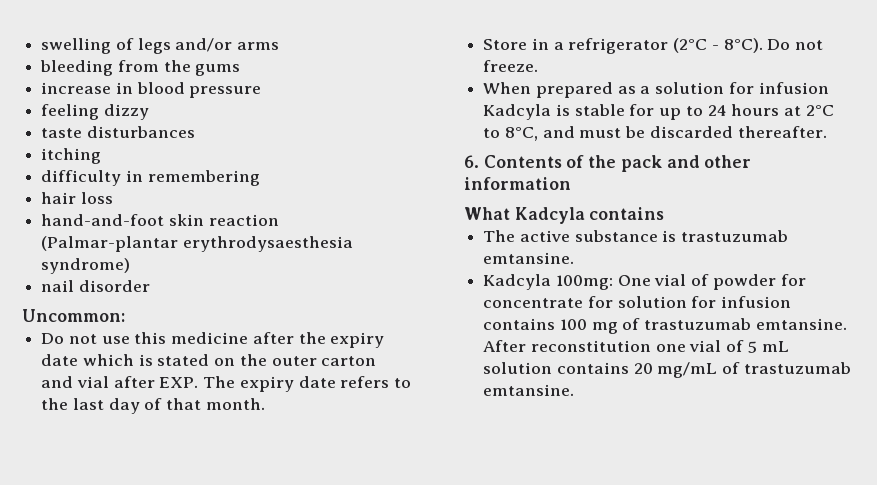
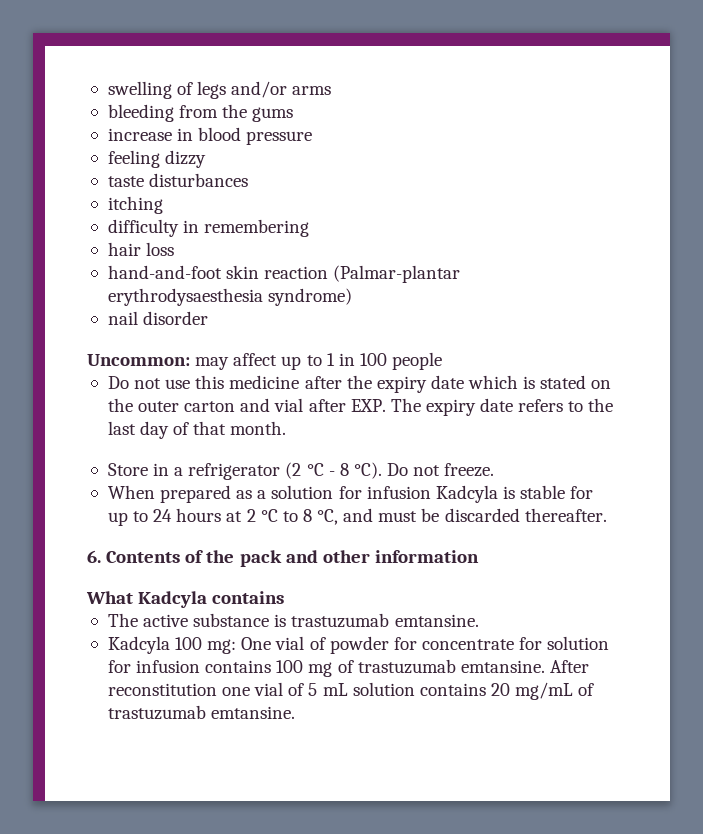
(125, 315) none -> [195,352,443,370] may affect up to 1 in 100 people
[673,38,763,53] (2°C - 8°C). -> [285,462,382,479] (2 °C - 8 °C).
[805,105,834,116] [483,127,538,141] 2°C to 8°C, -> [246,509,339,525] 2 °C to 8 °C,
[555,275,613,290] 100mg: -> [175,637,237,654] 100 mg:

